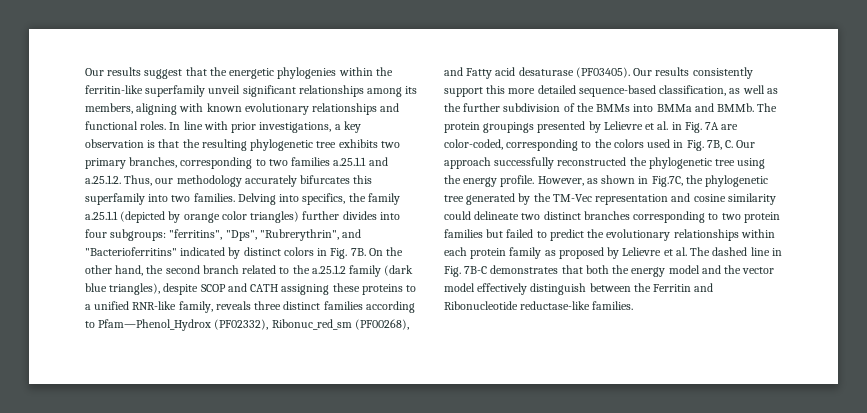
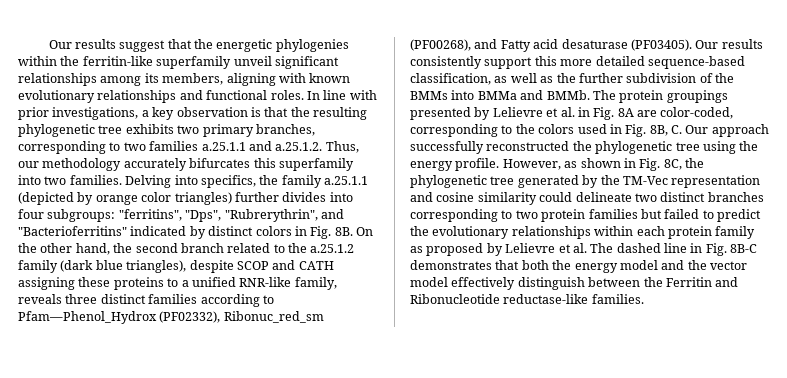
[350,248,366,256] 7B. -> [334,227,353,236] 8B.
[705,122,720,130] 7A -> [617,108,634,117] 8A
[706,140,722,150] 7B, -> [649,125,668,136] 8B,
[651,176,683,187] Fig.7C, -> [639,158,682,171] Fig. 8C,
[464,266,488,274] 7B-C -> [730,244,758,253] 8B-C

